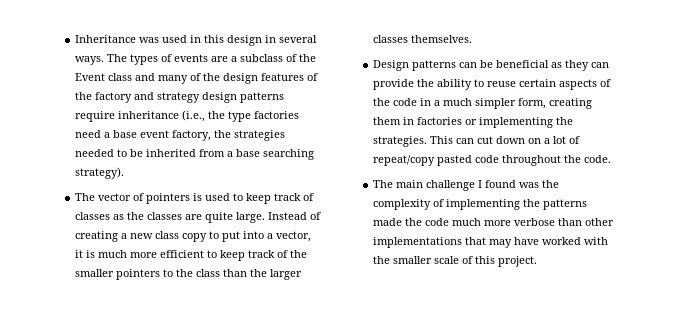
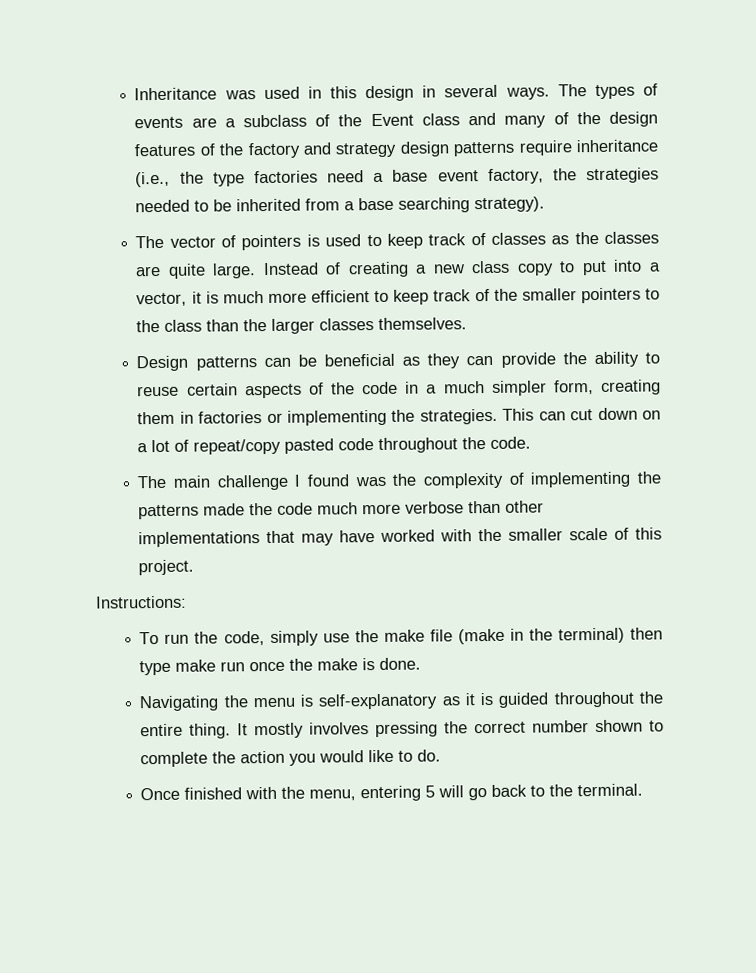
(538, 261) none -> [95,595,187,609] [139,627,663,646] [139,657,422,676] [139,691,663,712] [140,719,664,739] [140,749,442,768] [140,783,644,802] // Instructions: // To run the code, simply use the make file (make in the terminal) then type make run once the make is done. // Navigating the menu is self-explanatory as it is guided throughout the entire thing. It mostly involves pressing the correct number shown to complete the action you would like to do. // Once finished with the menu, entering 5 will go back to the terminal.

